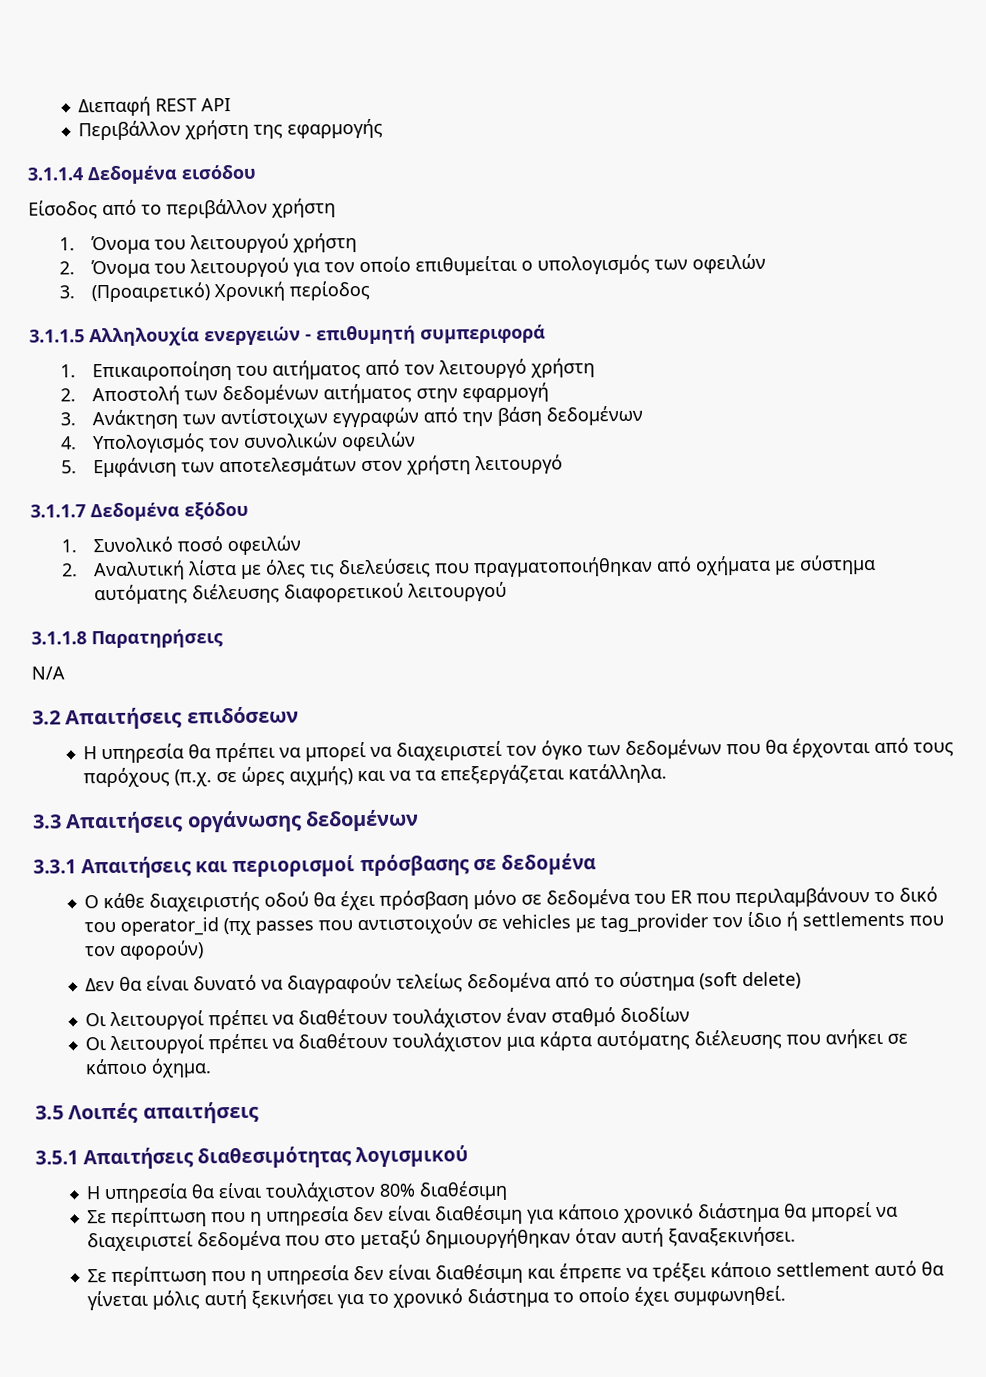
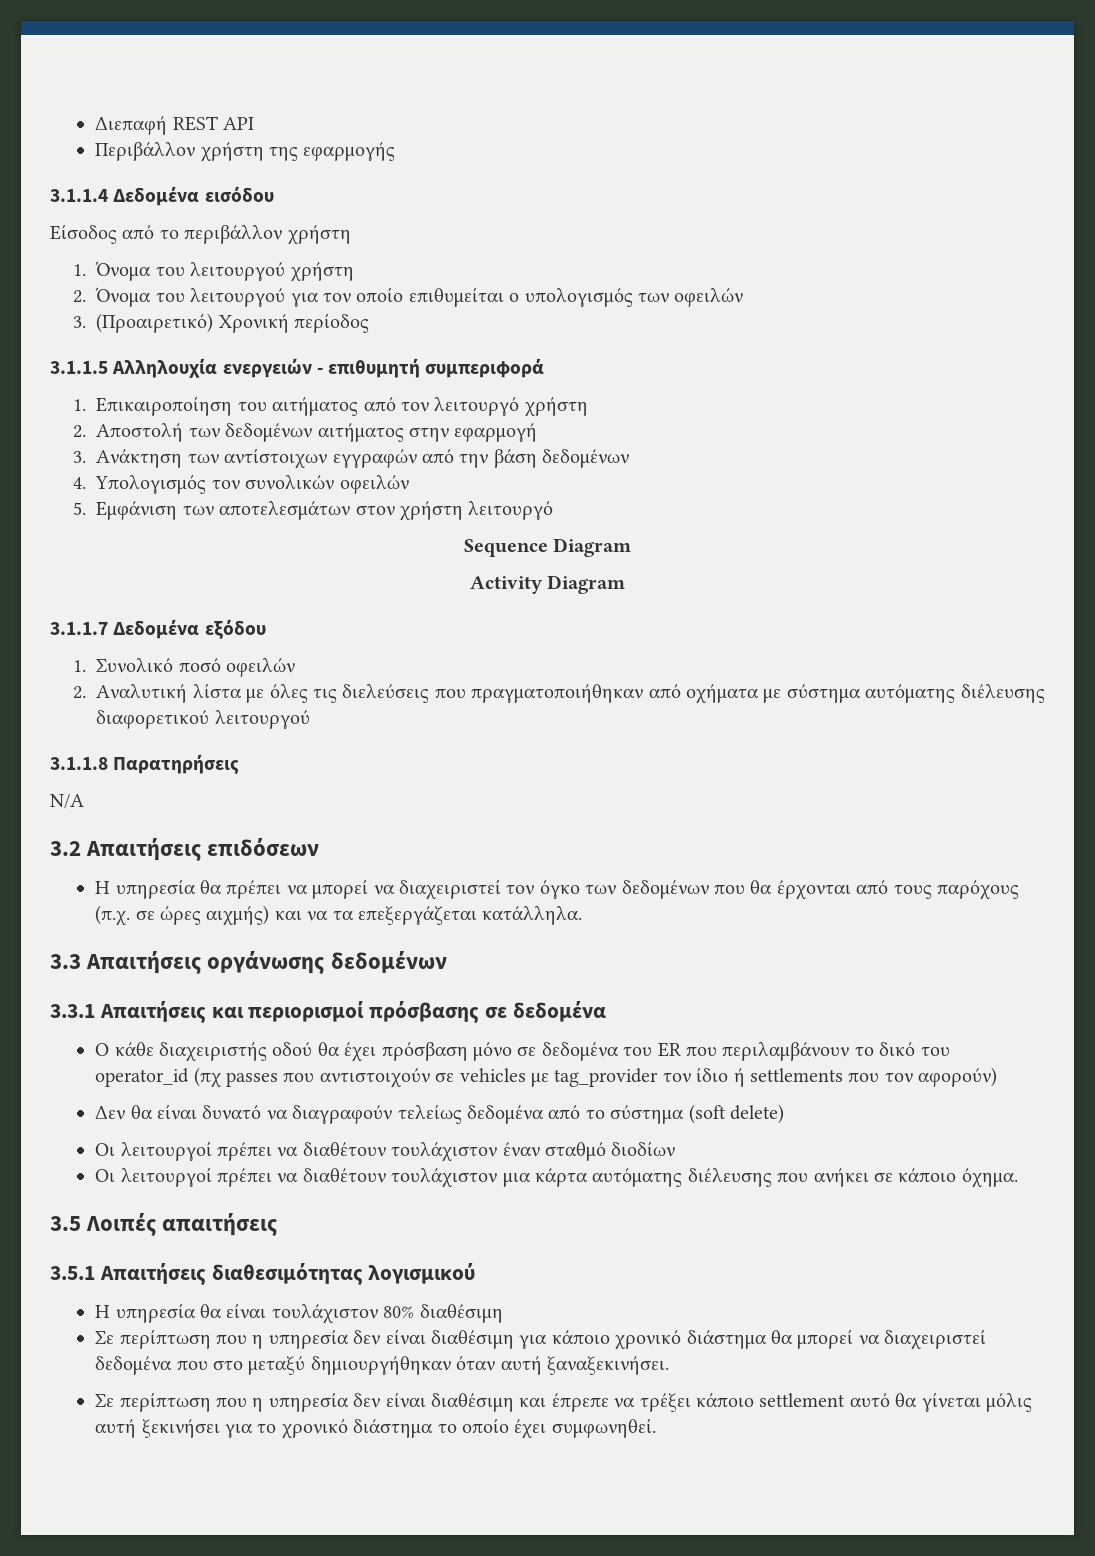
(563, 464) none -> [463,538,632,557] [469,575,626,594] // Sequence Diagram // Activity Diagram

